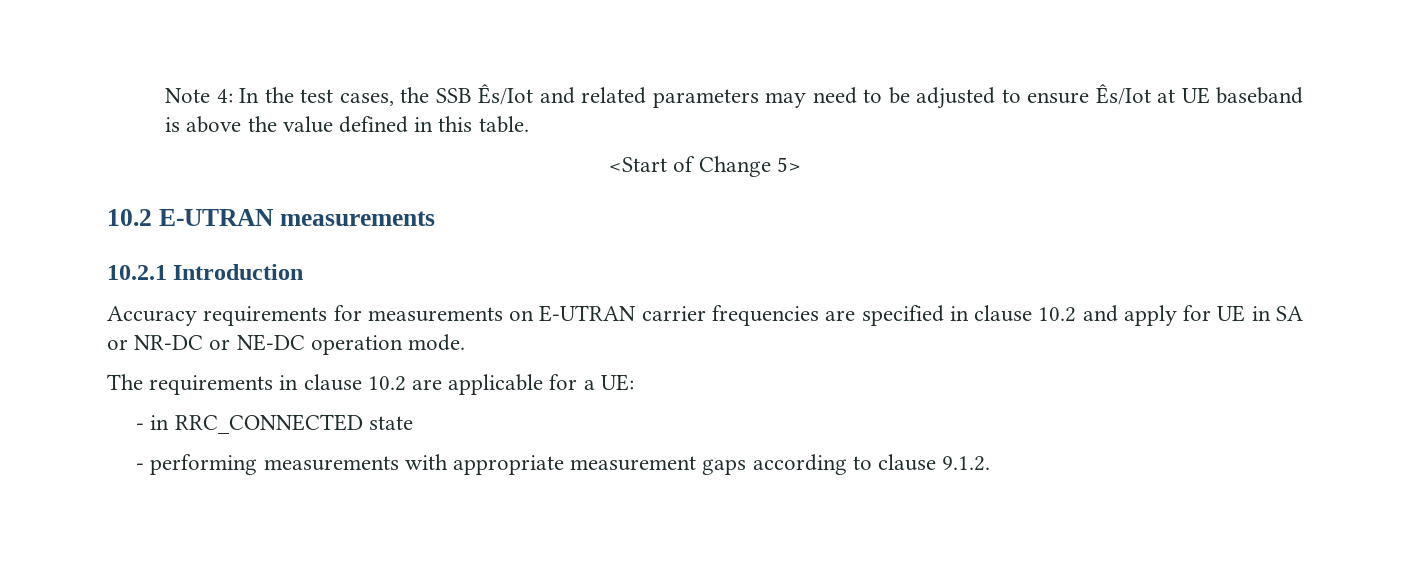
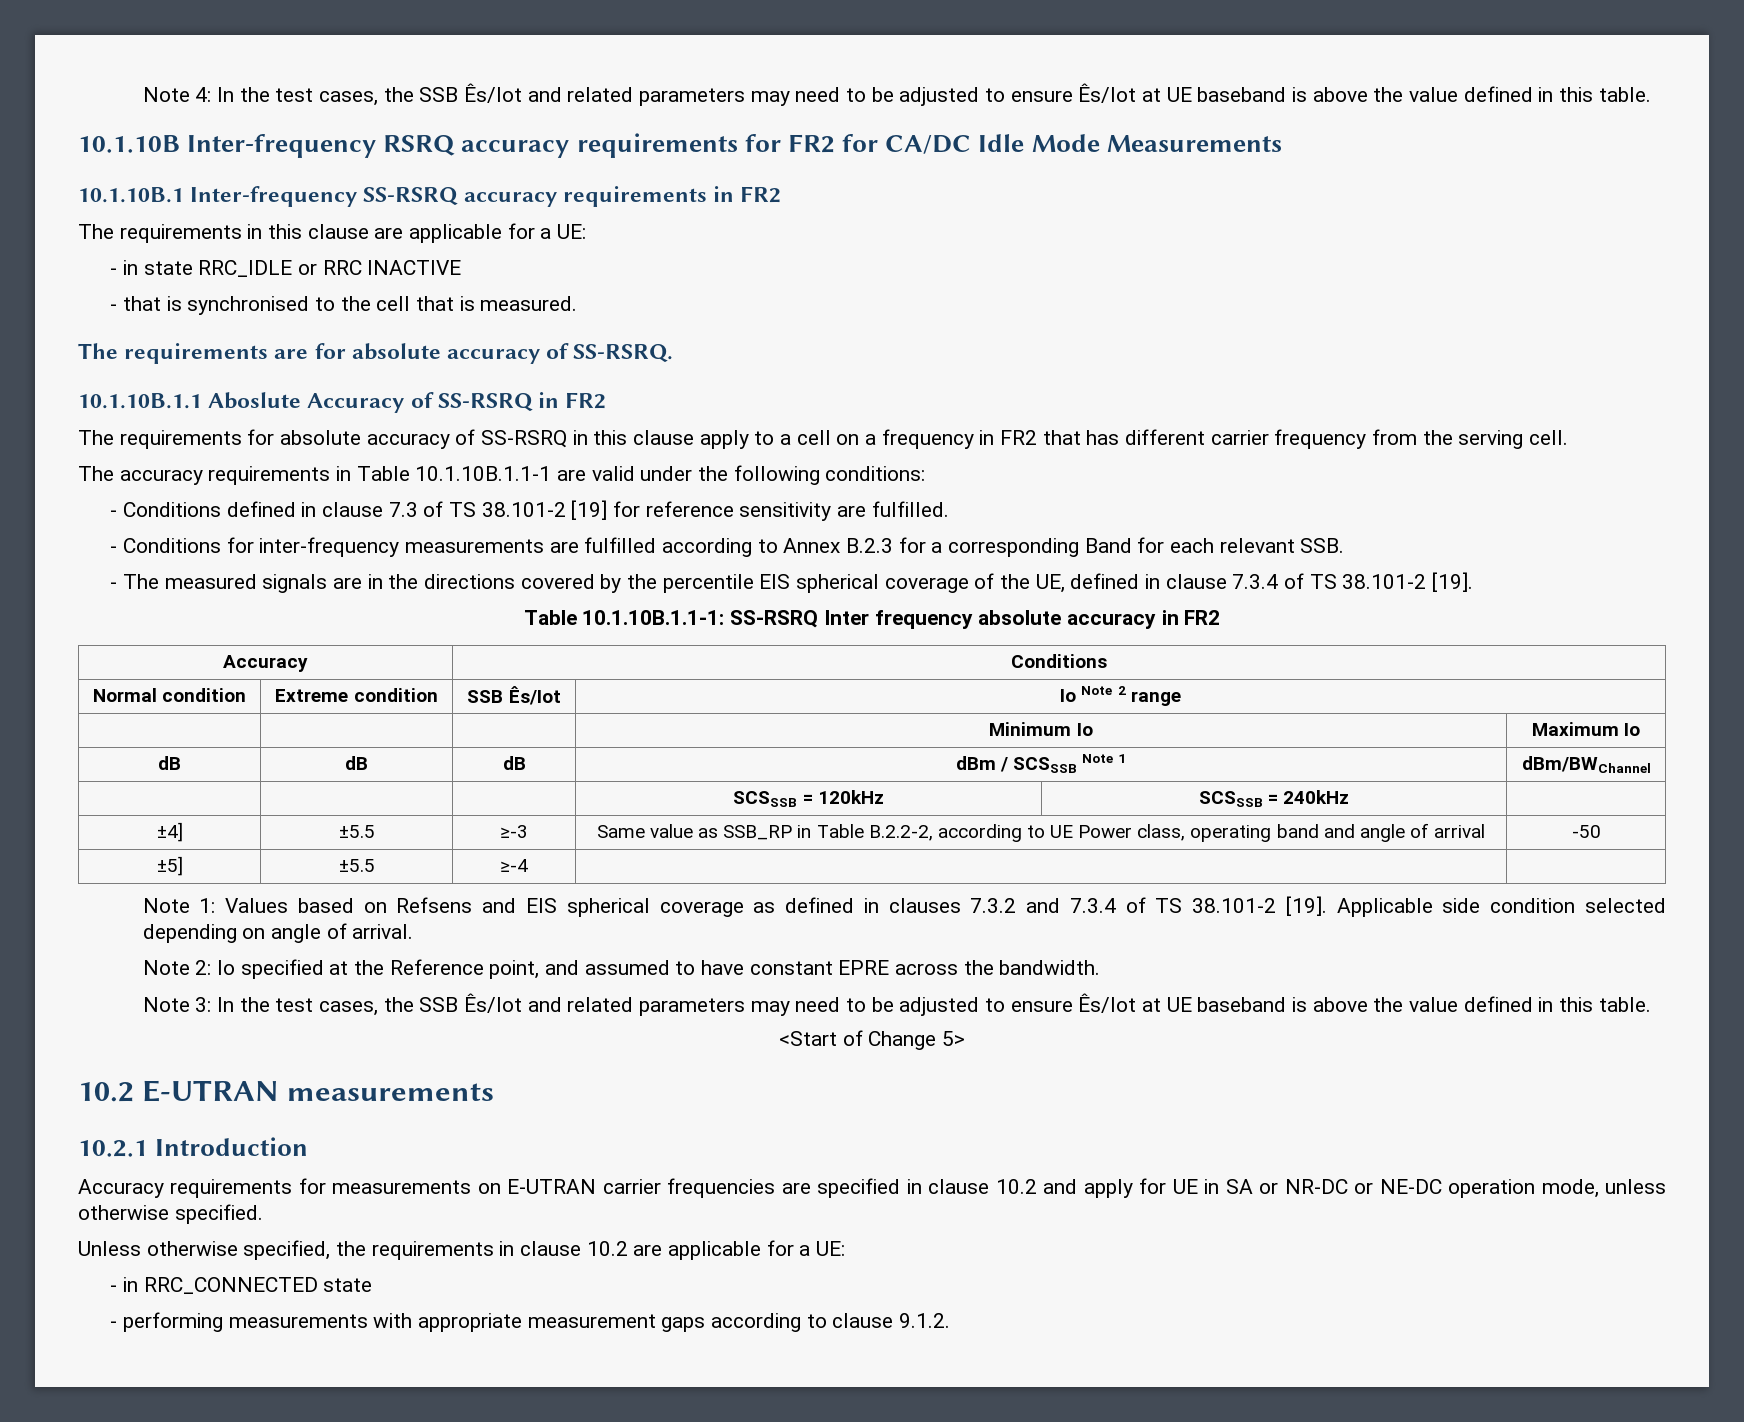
(529, 124) none -> [78,133,1282,158] [78,186,782,207] [78,223,587,243] [110,260,462,277] [110,296,578,315] [78,343,674,364] [78,392,607,413] [78,429,1569,449] [78,465,926,485] [110,500,949,521] [110,537,1345,557] [110,572,1474,593] [523,610,1221,629] [223,655,308,672] [1011,654,1107,668] [92,688,247,702] [275,688,438,702] [467,686,561,705] [1060,686,1181,706] [989,722,1093,736] [1531,722,1641,736] [158,756,181,770] [345,756,368,770] [502,756,526,770] [955,754,1127,773] [1521,756,1651,773] [733,790,884,807] [1198,790,1350,807] [156,822,183,842] [338,825,375,838] [500,825,528,838] [596,823,1486,842] [1571,825,1601,838] [156,856,183,876] [338,859,375,872] [500,859,528,872] [142,896,1666,917] [142,923,414,943] [142,959,1101,979] [142,993,1651,1016] // 10.1.10B Inter-frequency RSRQ accuracy requirements for FR2 for CA/DC Idle Mode Measurements // 10.1.10B.1 Inter-frequency SS-RSRQ accuracy requirements in FR2 // The requirements in this clause are applicable for a UE: // - in state RRC_IDLE or RRC INACTIVE // - that is synchronised to the cell that is measured. // The requirements are for absolute accuracy of SS-RSRQ. // 10.1.10B.1.1 Aboslute Accuracy of SS-RSRQ in FR2 // The requirements for absolute accuracy of SS-RSRQ in this clause apply to a cell on a frequency in FR2 that has different carrier frequency from the serving cell. // The accuracy requirements in Table 10.1.10B.1.1-1 are valid under the following conditions: // - Conditions defined in clause 7.3 of TS 38.101-2 [19] for reference sensitivity are fulfilled. // - Conditions for inter-frequency measurements are fulfilled according to Annex B.2.3 for a corresponding Band for each relevant SSB. // - The measured signals are in the directions covered by the percentile EIS spherical coverage of the UE, defined in clause 7.3.4 of TS 38.101-2 [19]. // Table 10.1.10B.1.1-1: SS-RSRQ Inter frequency absolute accuracy in FR2 // Accuracy | Conditions // Normal condition | Extreme condition | SSB Ês/Iot | Io Note 2 range // | | | Minimum Io | Maximum Io // dB | dB | dB | dBm / SCSSSB Note 1 | dBm/BWChannel // | | | SCSSSB = 120kHz | SCSSSB = 240kHz | // ±4] | ±5.5 | ≥-3 | Same value as SSB_RP in Table B.2.2-2, according to UE Power class, operating band and angle of arrival | -50 // ±5] | ±5.5 | ≥-4 | | // Note 1: Values based on Refsens and EIS spherical coverage as defined in clauses 7.3.2 and 7.3.4 of TS 38.101-2 [19]. Applicable side condition selected depending on angle of arrival. // Note 2: Io specified at the Reference point, and assumed to have constant EPRE across the bandwidth. // Note 3: In the test cases, the SSB Ês/Iot and related parameters may need to be adjusted to ensure Ês/Iot at UE baseband is above the value defined in this table.
[408,334,466,351] [107,374,143,390] mode. // The -> [1541,1179,1667,1198] [78,1204,263,1224] [78,1240,367,1260] mode, unless otherwise specified. // Unless otherwise specified, the

